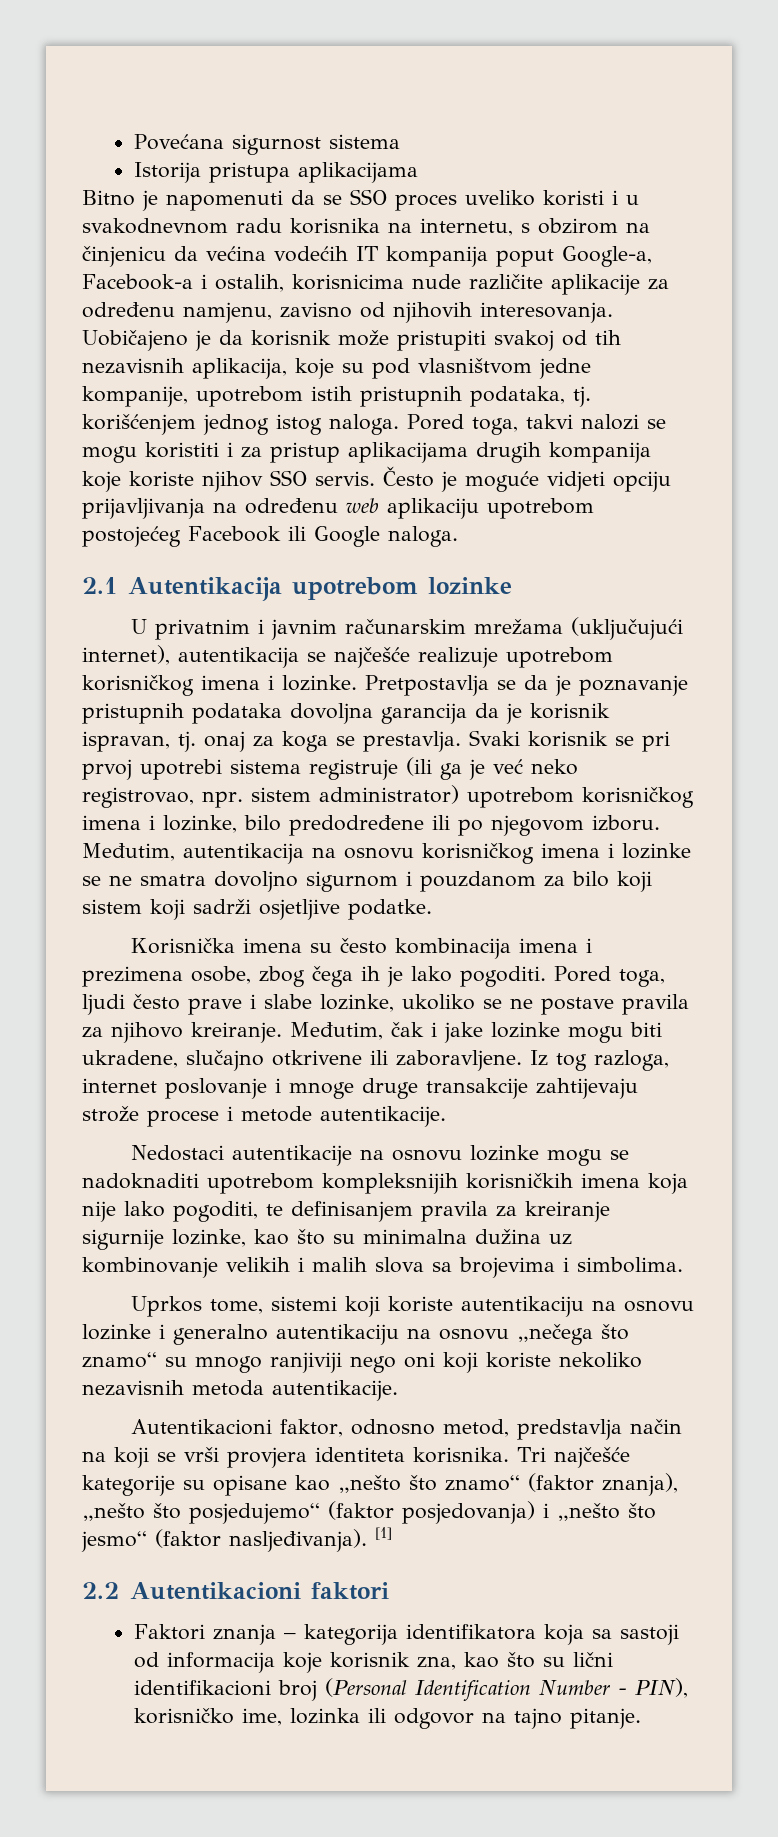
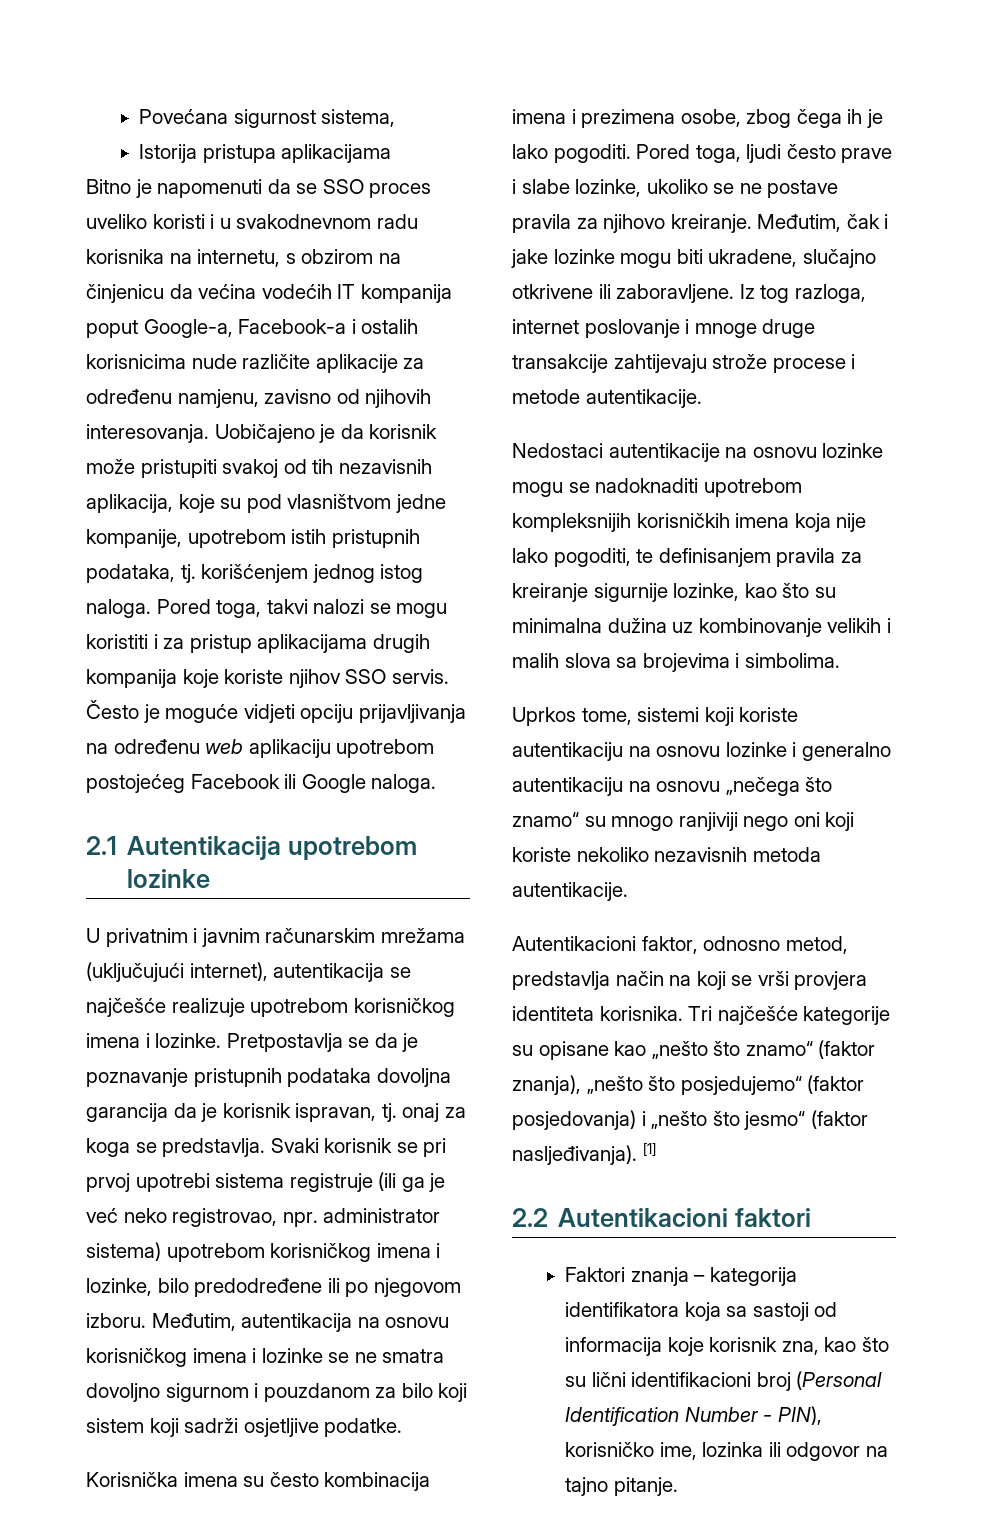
[329,134,401,149] sistema -> [321,109,396,127] sistema,
[215,274,284,292] ostalih, -> [361,319,419,334] ostalih
[363,731,461,752] prestavlja. -> [162,1138,266,1157] predstavlja.
[250,785,459,804] sistem administrator) -> [323,1208,441,1223] [86,1242,161,1261] administrator sistema)

